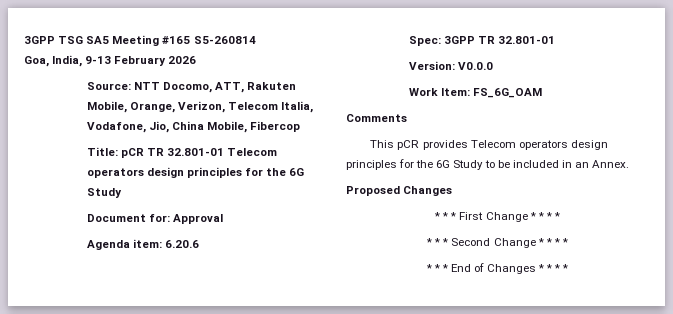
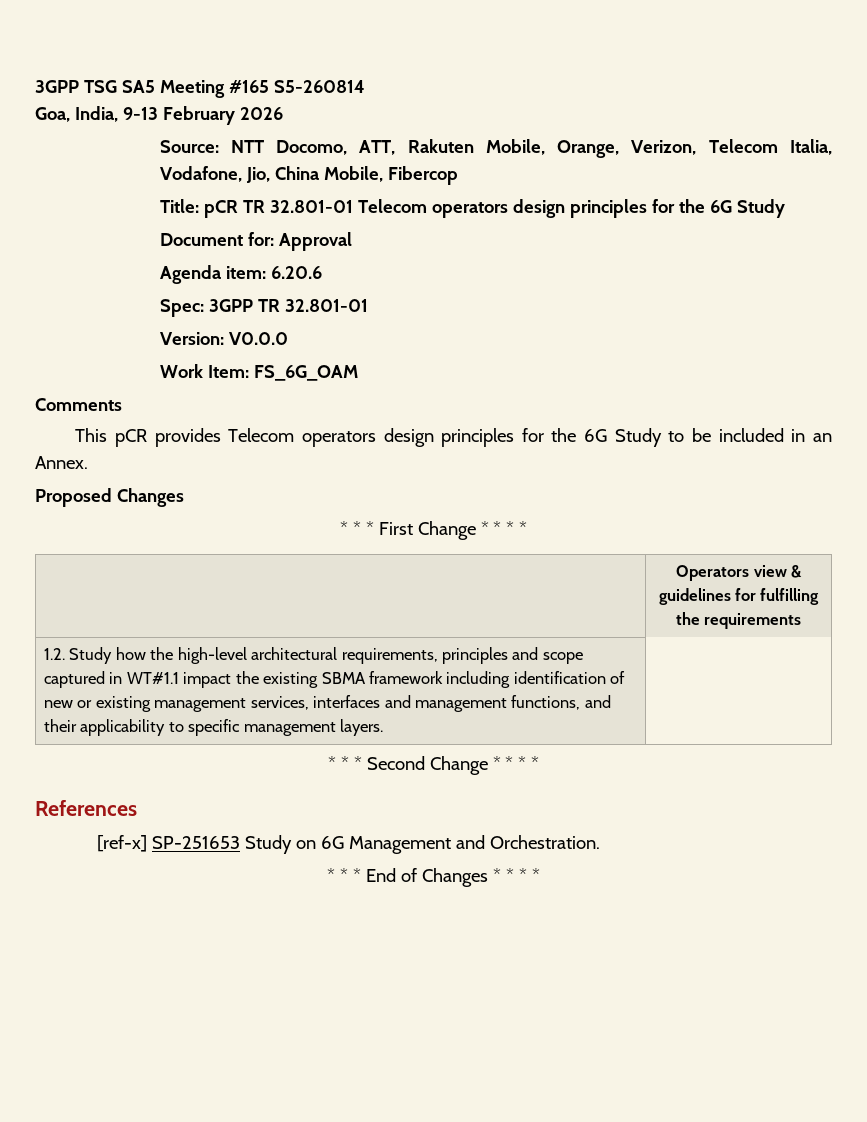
(560, 216) none -> [676,565,802,581] [658,588,820,605] [675,612,802,629] [43,647,583,664] [43,671,626,688] [43,695,611,712] [43,719,384,736] // | Operators view & guidelines for fulfilling the requirements // 1.2. Study how the high-level architectural requirements, principles and scope captured in WT#1.1 impact the existing SBMA framework including identification of new or existing management services, interfaces and management functions, and their applicability to specific management layers. |
(568, 242) none -> [35,800,137,816] [97,835,601,854] // References // [ref-x] SP-251653 Study on 6G Management and Orchestration.

